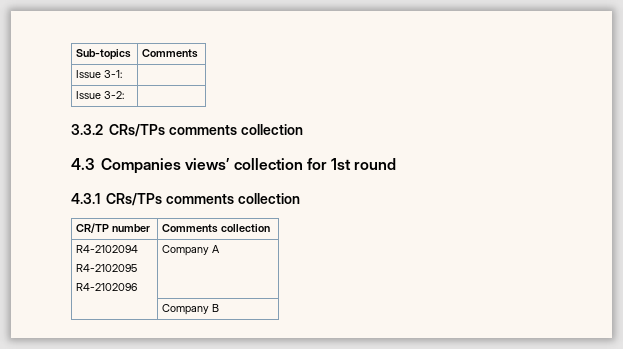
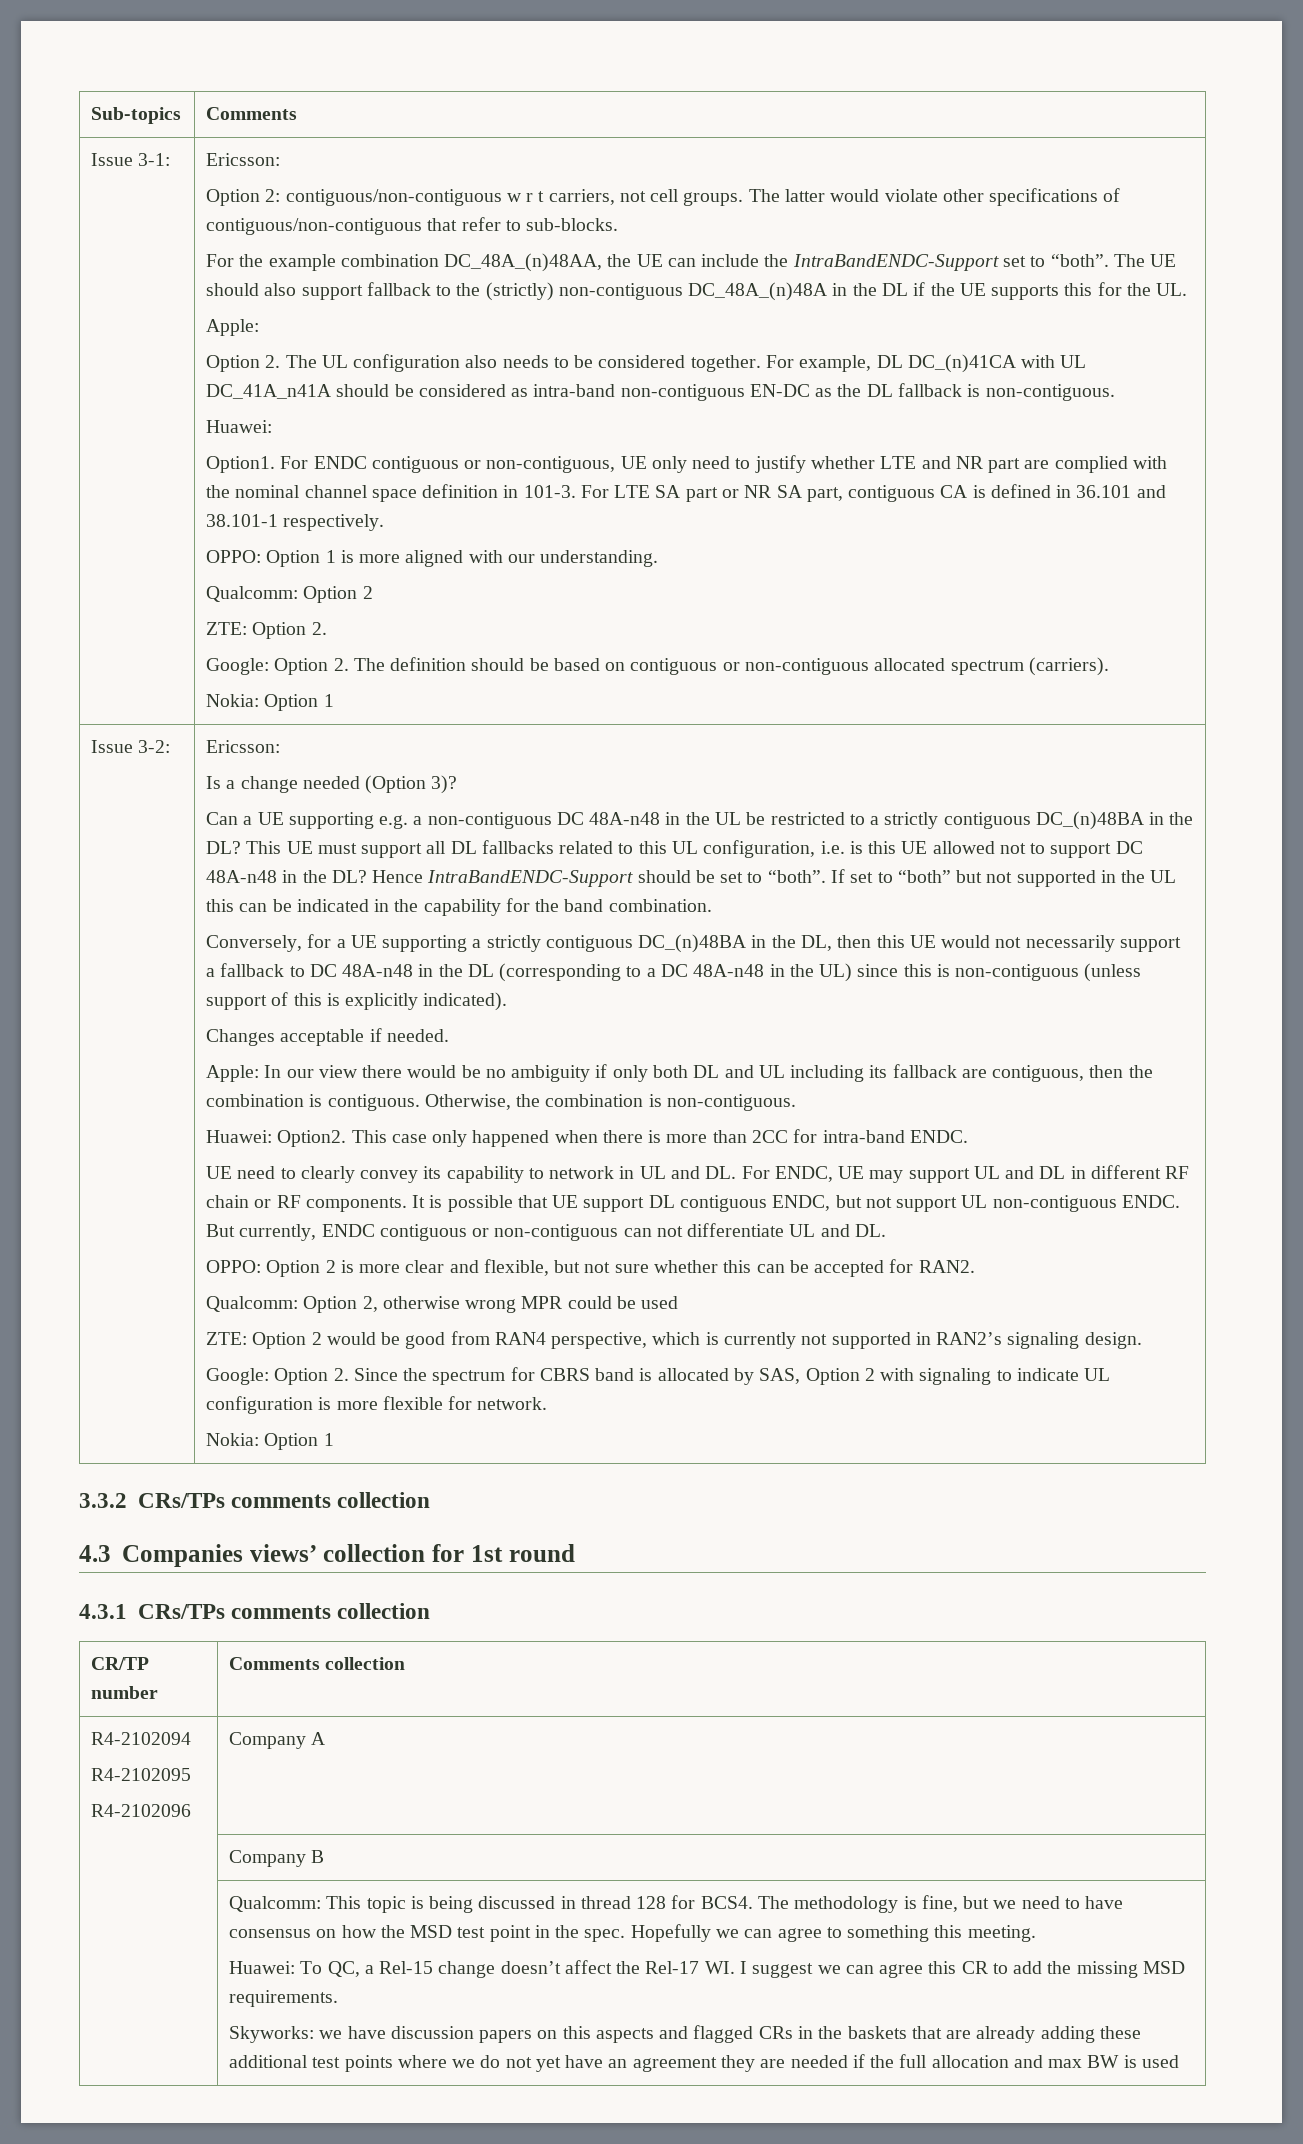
[76,91,125,99] // Issue 3-2: | -> [206,153,281,166] [206,188,1121,206] [206,217,619,235] [206,253,1177,272] [206,282,1188,301] [206,319,260,336] [206,354,1087,373] [206,383,1115,401] [206,420,273,433] [206,455,1167,473] [206,484,1166,502] [206,514,385,531] [206,550,659,567] [206,586,373,603] [206,622,327,639] [206,657,1109,676] [206,694,334,711] [91,740,171,753] [206,740,281,753] [206,775,458,794] [206,811,1194,830] [206,840,1143,858] [206,869,1177,887] [206,898,712,916] [206,934,1181,953] [206,963,1142,982] [206,992,508,1011] [206,1028,449,1046] [206,1064,1153,1082] [206,1094,796,1111] [206,1129,968,1147] [206,1165,1190,1183] [206,1195,1180,1212] [206,1223,886,1241] [206,1259,975,1277] [206,1296,679,1313] [206,1331,1142,1349] [206,1367,1111,1385] [206,1396,548,1414] [206,1433,334,1450] Ericsson: // Option 2: contiguous/non-contiguous w r t carriers, not cell groups. The latter would violate other specifications of contiguous/non-contiguous that refer to sub-blocks. // For the example combination DC_48A_(n)48AA, the UE can include the IntraBandENDC-Support set to “both”. The UE should also support fallback to the (strictly) non-contiguous DC_48A_(n)48A in the DL if the UE supports this for the UL. // Apple: // Option 2. The UL configuration also needs to be considered together. For example, DL DC_(n)41CA with UL DC_41A_n41A should be considered as intra-band non-contiguous EN-DC as the DL fallback is non-contiguous. // Huawei: // Option1. For ENDC contiguous or non-contiguous, UE only need to justify whether LTE and NR part are complied with the nominal channel space definition in 101-3. For LTE SA part or NR SA part, contiguous CA is defined in 36.101 and 38.101-1 respectively. // OPPO: Option 1 is more aligned with our understanding. // Qualcomm: Option 2 // ZTE: Option 2. // Google: Option 2. The definition should be based on contiguous or non-contiguous allocated spectrum (carriers). // Nokia: Option 1 // Issue 3-2: | Ericsson: // Is a change needed (Option 3)? // Can a UE supporting e.g. a non-contiguous DC 48A-n48 in the UL be restricted to a strictly contiguous DC_(n)48BA in the DL? This UE must support all DL fallbacks related to this UL configuration, i.e. is this UE allowed not to support DC 48A-n48 in the DL? Hence IntraBandENDC-Support should be set to “both”. If set to “both” but not supported in the UL this can be indicated in the capability for the band combination. // Conversely, for a UE supporting a strictly contiguous DC_(n)48BA in the DL, then this UE would not necessarily support a fallback to DC 48A-n48 in the DL (corresponding to a DC 48A-n48 in the UL) since this is non-contiguous (unless support of this is explicitly indicated). // Changes acceptable if needed. // Apple: In our view there would be no ambiguity if only both DL and UL including its fallback are contiguous, then the combination is contiguous. Otherwise, the combination is non-contiguous. // Huawei: Option2. This case only happened when there is more than 2CC for intra-band ENDC. // UE need to clearly convey its capability to network in UL and DL. For ENDC, UE may support UL and DL in different RF chain or RF components. It is possible that UE support DL contiguous ENDC, but not support UL non-contiguous ENDC. But currently, ENDC contiguous or non-contiguous can not differentiate UL and DL. // OPPO: Option 2 is more clear and flexible, but not sure whether this can be accepted for RAN2. // Qualcomm: Option 2, otherwise wrong MPR could be used // ZTE: Option 2 would be good from RAN4 perspective, which is currently not supported in RAN2’s signaling design. // Google: Option 2. Since the spectrum for CBRS band is allocated by SAS, Option 2 with signaling to indicate UL configuration is more flexible for network. // Nokia: Option 1
(220, 308) none -> [229,1895,1124,1913] [229,1924,1036,1942] [229,1960,1185,1978] [229,1990,339,2007] [229,2025,1141,2043] [229,2054,1179,2072] // | Qualcomm: This topic is being discussed in thread 128 for BCS4. The methodology is fine, but we need to have consensus on how the MSD test point in the spec. Hopefully we can agree to something this meeting. // Huawei: To QC, a Rel-15 change doesn’t affect the Rel-17 WI. I suggest we can agree this CR to add the missing MSD requirements. // Skyworks: we have discussion papers on this aspects and flagged CRs in the baskets that are already adding these additional test points where we do not yet have an agreement they are needed if the full allocation and max BW is used

